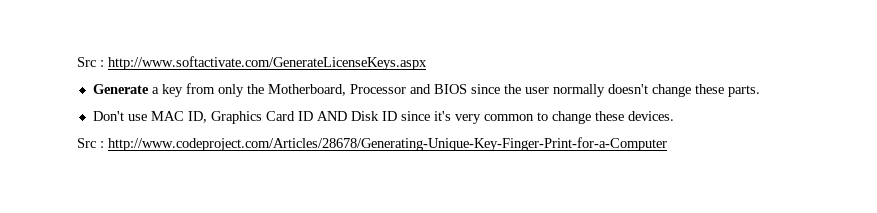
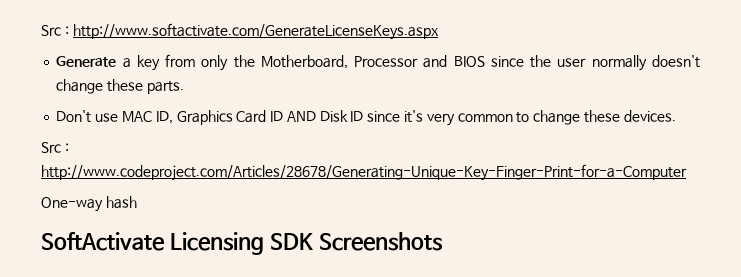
(667, 144) none -> [41,196,137,212] [41,232,443,255] // One-way hash // SoftActivate Licensing SDK Screenshots

